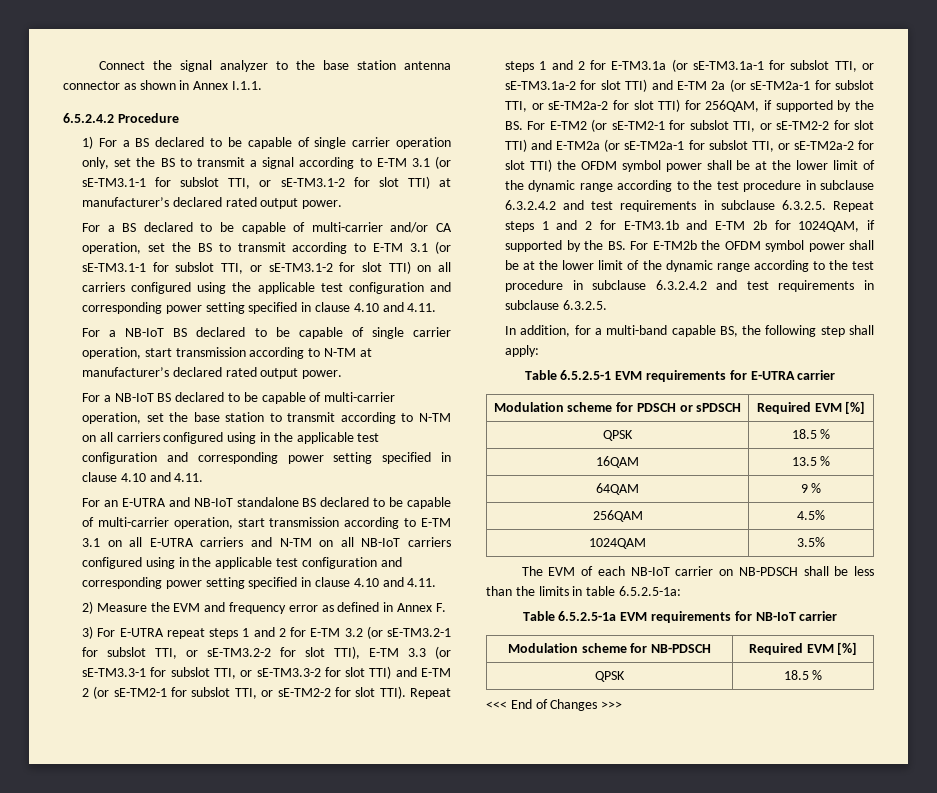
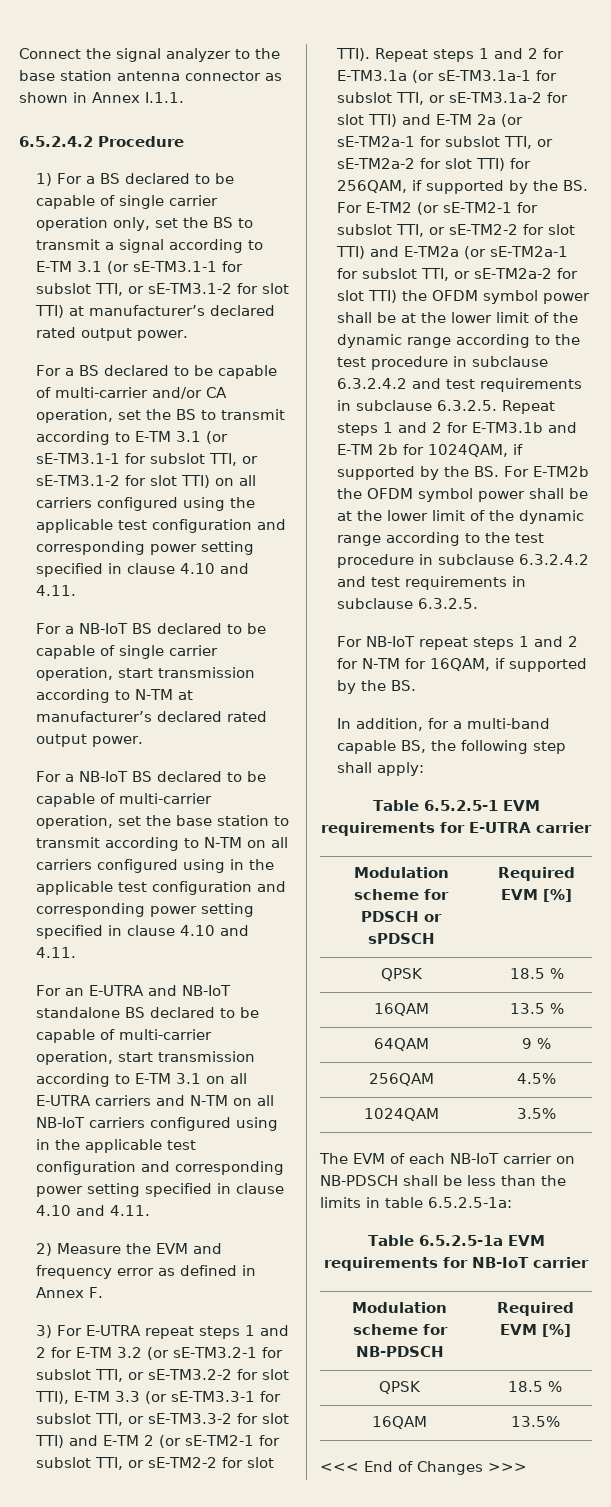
(607, 305) none -> [336,636,578,650] [336,658,587,672] [336,680,416,694] // For NB-IoT repeat steps 1 and 2 for N-TM for 16QAM, if supported by the BS.
(823, 675) none -> [372,1416,427,1429] [510,1416,560,1427] // 16QAM | 13.5%

